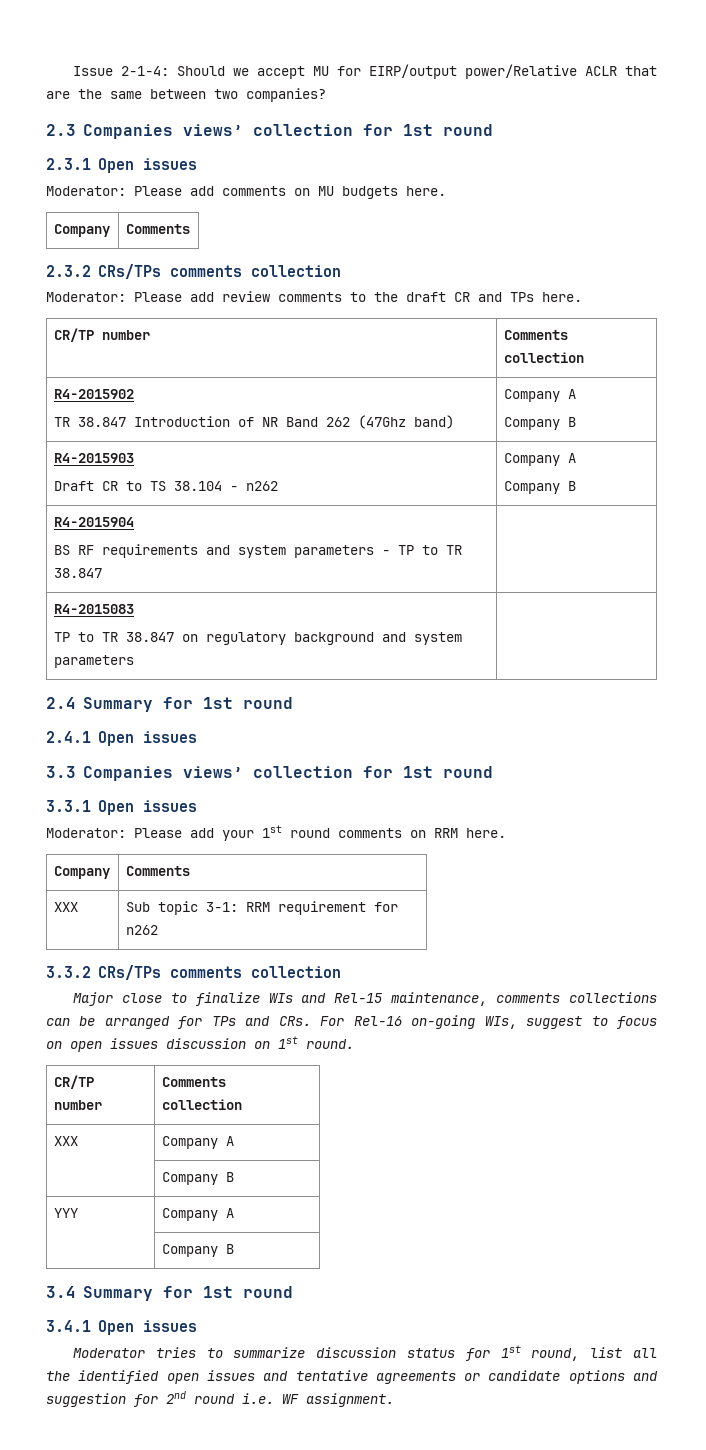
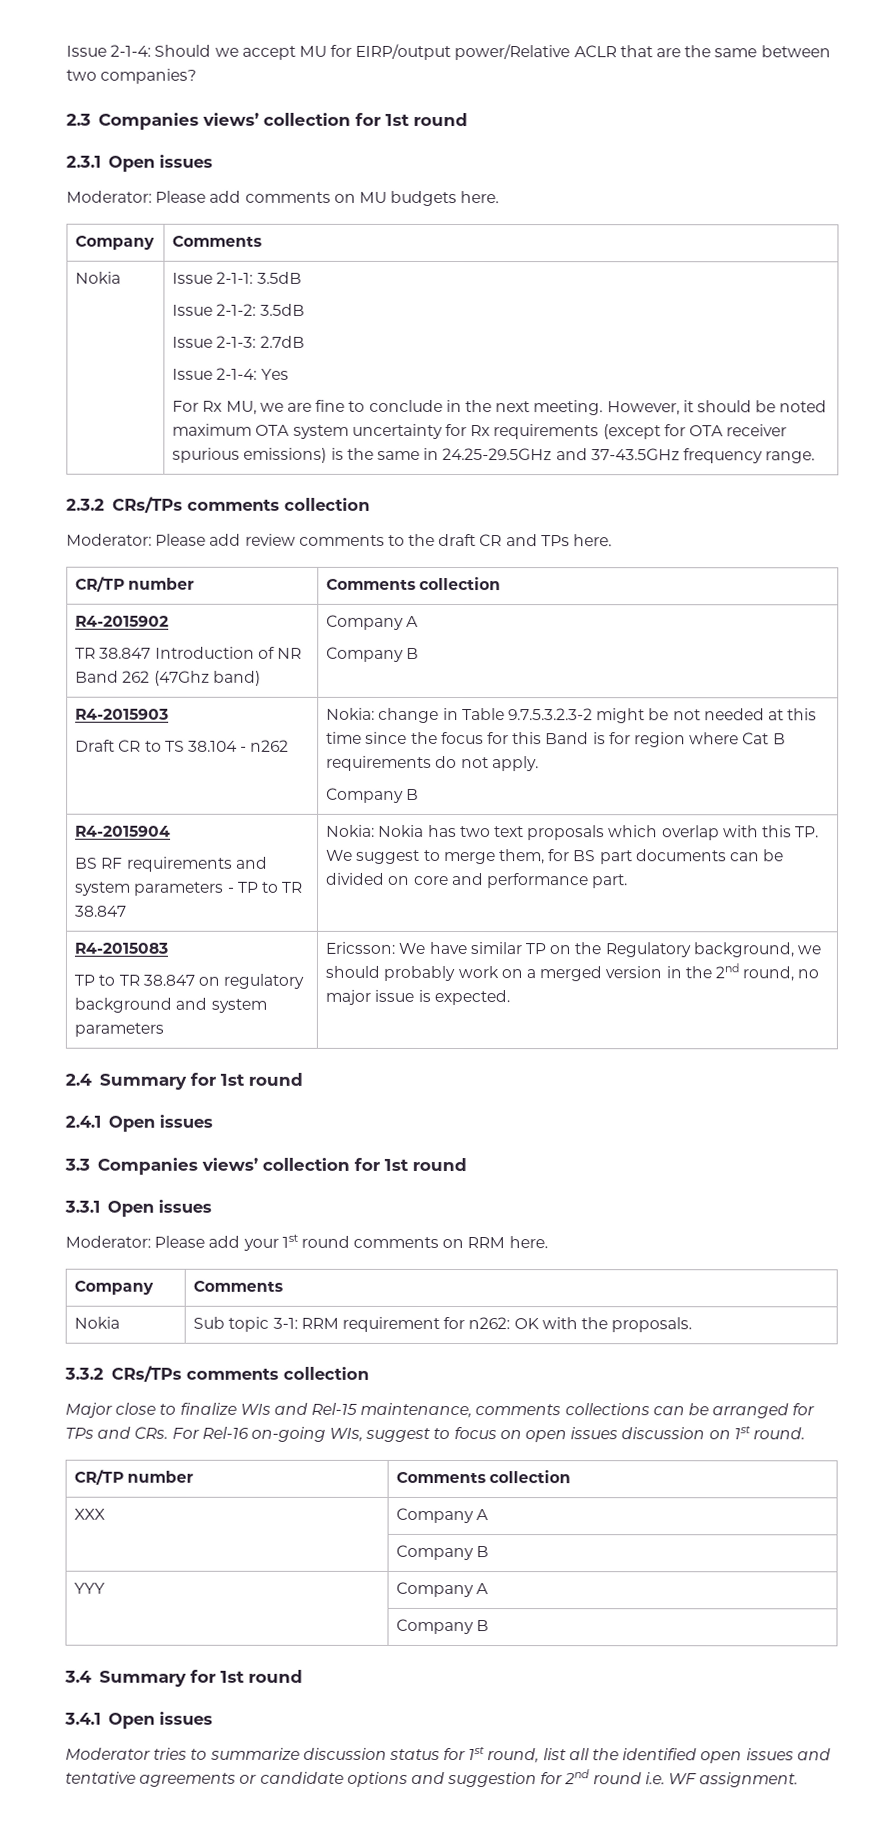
(190, 229) none -> [75,271,122,284] [172,271,302,284] [172,303,305,316] [172,335,305,348] [172,367,289,380] [172,399,828,416] [172,423,788,440] [172,447,816,464] // Nokia | Issue 2-1-1: 3.5dB // Issue 2-1-2: 3.5dB // Issue 2-1-3: 2.7dB // Issue 2-1-4: Yes // For Rx MU, we are fine to conclude in the next meeting. However, it should be noted maximum OTA system uncertainty for Rx requirements (except for OTA receiver spurious emissions) is the same in 24.25-29.5GHz and 37-43.5GHz frequency range.
[503,453,576,466] Company A -> [326,707,818,724] [326,731,786,748] [326,755,539,772] Nokia: change in Table 9.7.5.3.2.3-2 might be not needed at this time since the focus for this Band is for region where Cat B requirements do not apply.
(102, 573) none -> [326,824,820,841] [326,849,785,865] [326,872,629,889] Nokia: Nokia has two text proposals which overlap with this TP. We suggest to merge them, for BS part documents can be divided on core and performance part.
(134, 661) none -> [325,941,821,958] [325,963,820,982] [325,989,510,1006] Ericsson: We have similar TP on the Regulatory background, we should probably work on a merged version in the 2nd round, no major issue is expected.
[53,902,78,912] XXX -> [74,1316,121,1329] Nokia
[125,925,158,935] n262 -> [468,1317,693,1333] n262: OK with the proposals.

